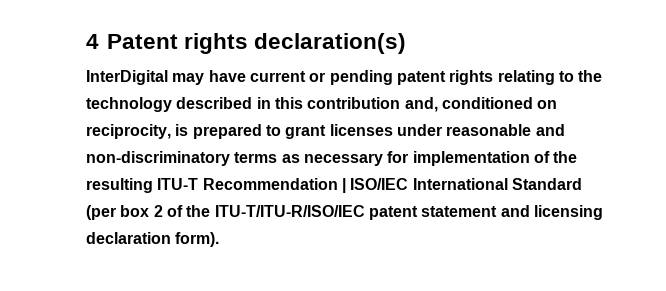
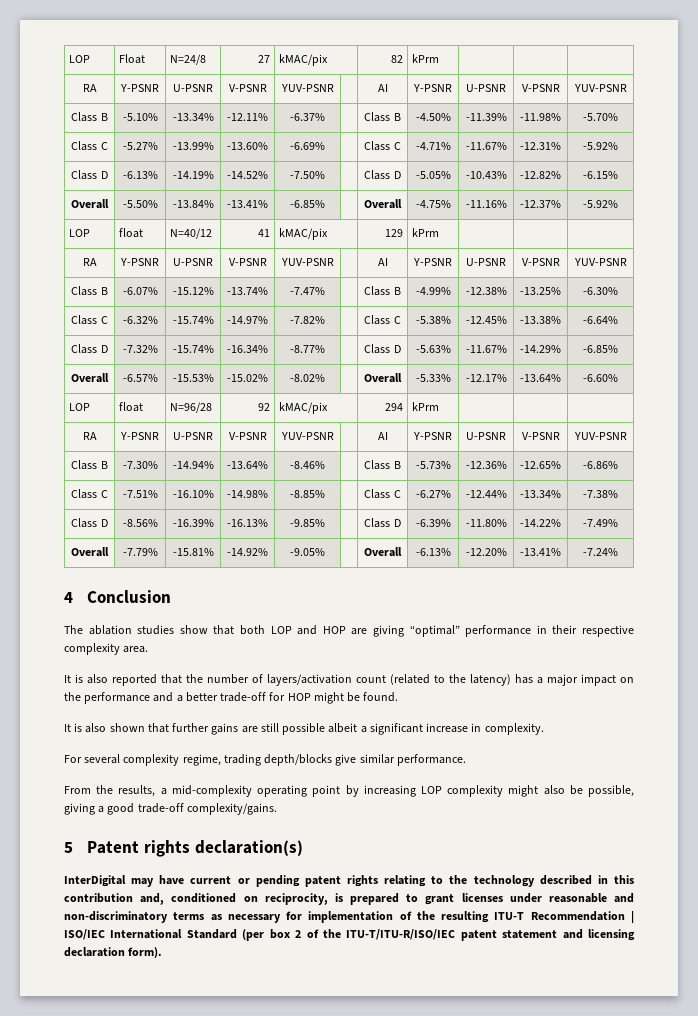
[86,34,99,49] 4 -> [69,55,91,63] [119,54,146,64] [170,54,207,65] [257,55,270,63] [279,54,329,66] [390,55,403,63] [412,54,440,63] [82,84,97,92] [120,84,159,92] [173,84,213,92] [228,84,267,92] [280,84,334,92] [377,84,388,92] [413,84,452,92] [466,84,506,92] [521,84,560,92] [573,84,627,92] [71,112,108,122] [122,113,158,121] [172,113,214,121] [227,113,268,121] [290,113,325,121] [364,112,401,122] [415,113,451,121] [465,113,507,121] [520,113,561,121] [583,113,618,121] [71,141,108,151] [122,142,158,150] [172,142,214,150] [227,142,268,150] [290,142,325,150] [364,141,401,151] [415,142,451,150] [465,142,507,150] [520,142,561,150] [583,142,618,150] [71,170,108,180] [122,171,158,179] [172,171,214,179] [227,171,268,179] [290,171,325,179] [364,170,401,180] [415,171,451,179] [465,171,507,179] [520,171,561,179] [583,171,618,179] [71,199,109,209] [122,200,158,208] [172,200,214,208] [227,200,268,208] [290,200,325,208] [364,199,402,209] [415,200,451,208] [465,200,507,208] [520,200,561,208] [583,200,618,208] [69,229,91,237] [119,228,144,238] [170,228,213,239] [257,229,270,237] [279,228,329,240] [384,229,403,237] [412,228,440,237] [82,258,97,266] [120,258,159,266] [173,258,213,266] [228,258,267,266] [280,258,334,266] [377,258,388,266] [413,258,452,266] [466,258,506,266] [521,258,560,266] [573,258,627,266] [71,286,108,296] [122,287,158,295] [172,287,214,295] [227,287,268,295] [290,287,325,295] [364,286,401,296] [415,287,451,295] [465,287,507,295] [520,287,561,295] [583,287,618,295] [71,315,108,325] [122,316,158,324] [172,316,214,324] [227,316,268,324] [290,316,325,324] [364,315,401,325] [415,316,451,324] [465,316,507,324] [520,316,561,324] [583,316,618,324] [71,344,108,354] [122,345,158,353] [172,345,214,353] [227,345,268,353] [290,345,325,353] [364,344,401,354] [415,345,451,353] [465,345,507,353] [520,345,561,353] [583,345,618,353] [71,373,109,383] [122,374,158,382] [172,374,214,382] [227,374,268,382] [290,374,325,382] [364,373,402,383] [415,374,451,382] [465,374,507,382] [520,374,561,382] [583,374,618,382] [69,403,91,411] [119,402,144,412] [170,402,213,413] [257,403,270,411] [279,402,329,414] [384,403,403,411] [412,402,440,411] [82,432,97,440] [120,432,159,440] [173,432,213,440] [228,432,267,440] [280,432,334,440] [377,432,388,440] [413,432,452,440] [466,432,506,440] [521,432,560,440] [573,432,627,440] [71,460,108,470] [122,461,158,469] [172,461,214,469] [227,461,268,469] [290,461,325,469] [364,460,401,470] [415,461,451,469] [465,461,507,469] [520,461,561,469] [583,461,618,469] [71,489,108,499] [122,490,158,498] [172,490,214,498] [227,490,268,498] [290,490,325,498] [364,489,401,499] [415,490,451,498] [465,490,507,498] [520,490,561,498] [583,490,618,498] [71,518,108,528] [122,519,158,527] [172,519,214,527] [227,519,268,527] [290,519,325,527] [364,518,401,528] [415,519,451,527] [465,519,507,527] [520,519,561,527] [583,519,618,527] [71,547,109,557] [122,548,158,556] [172,548,214,556] [227,548,268,556] [290,548,325,556] [364,547,402,557] [415,548,451,556] [465,548,507,556] [520,548,561,556] [583,548,618,556] [64,590,172,603] [64,625,635,637] [64,643,149,655] [64,674,634,686] [64,692,399,704] [64,723,544,735] [64,754,466,766] [64,785,634,797] [64,803,277,815] [64,842,73,853] LOP | Float | N=24/8 | 27 | kMAC/pix | 82 | kPrm | | | // RA | Y-PSNR | U-PSNR | V-PSNR | YUV-PSNR | | AI | Y-PSNR | U-PSNR | V-PSNR | YUV-PSNR // Class B | -5.10% | -13.34% | -12.11% | -6.37% | | Class B | -4.50% | -11.39% | -11.98% | -5.70% // Class C | -5.27% | -13.99% | -13.60% | -6.69% | | Class C | -4.71% | -11.67% | -12.31% | -5.92% // Class D | -6.13% | -14.19% | -14.52% | -7.50% | | Class D | -5.05% | -10.43% | -12.82% | -6.15% // Overall | -5.50% | -13.84% | -13.41% | -6.85% | | Overall | -4.75% | -11.16% | -12.37% | -5.92% // LOP | float | N=40/12 | 41 | kMAC/pix | 129 | kPrm | | | // RA | Y-PSNR | U-PSNR | V-PSNR | YUV-PSNR | | AI | Y-PSNR | U-PSNR | V-PSNR | YUV-PSNR // Class B | -6.07% | -15.12% | -13.74% | -7.47% | | Class B | -4.99% | -12.38% | -13.25% | -6.30% // Class C | -6.32% | -15.74% | -14.97% | -7.82% | | Class C | -5.38% | -12.45% | -13.38% | -6.64% // Class D | -7.32% | -15.74% | -16.34% | -8.77% | | Class D | -5.63% | -11.67% | -14.29% | -6.85% // Overall | -6.57% | -15.53% | -15.02% | -8.02% | | Overall | -5.33% | -12.17% | -13.64% | -6.60% // LOP | float | N=96/28 | 92 | kMAC/pix | 294 | kPrm | | | // RA | Y-PSNR | U-PSNR | V-PSNR | YUV-PSNR | | AI | Y-PSNR | U-PSNR | V-PSNR | YUV-PSNR // Class B | -7.30% | -14.94% | -13.64% | -8.46% | | Class B | -5.73% | -12.36% | -12.65% | -6.86% // Class C | -7.51% | -16.10% | -14.98% | -8.85% | | Class C | -6.27% | -12.44% | -13.34% | -7.38% // Class D | -8.56% | -16.39% | -16.13% | -9.85% | | Class D | -6.39% | -11.80% | -14.22% | -7.49% // Overall | -7.79% | -15.81% | -14.92% | -9.05% | | Overall | -6.13% | -12.20% | -13.41% | -7.24% // 4 Conclusion // The ablation studies show that both LOP and HOP are giving “optimal” performance in their respective complexity area. // It is also reported that the number of layers/activation count (related to the latency) has a major impact on the performance and a better trade-off for HOP might be found. // It is also shown that further gains are still possible albeit a significant increase in complexity. // For several complexity regime, trading depth/blocks give similar performance. // From the results, a mid-complexity operating point by increasing LOP complexity might also be possible, giving a good trade-off complexity/gains. // 5

